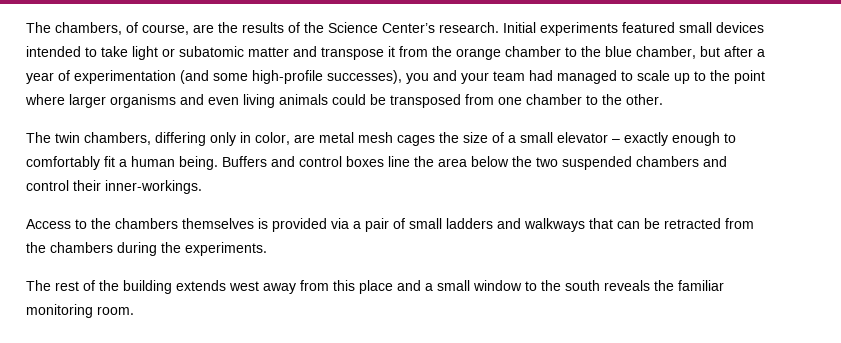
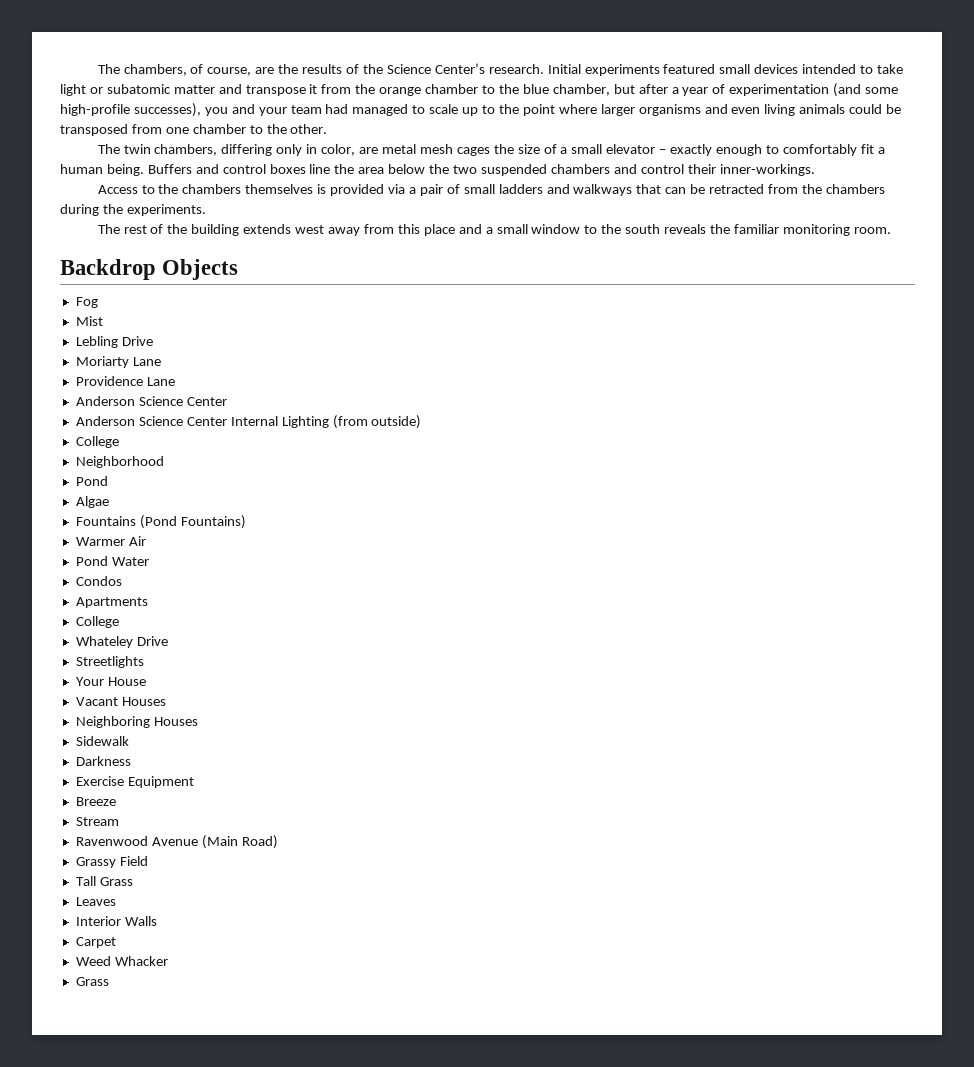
(134, 310) none -> [60,259,239,280] [75,297,98,308] [75,316,103,326] [75,336,153,348] [75,356,161,368] [75,376,175,386] [75,396,227,406] [75,415,422,429] [75,436,119,448] [75,456,164,468] [75,476,108,486] [75,496,109,508] [75,515,246,529] [75,536,146,546] [75,556,149,566] [75,576,122,586] [75,597,148,608] [75,616,119,628] [75,636,168,648] [75,656,144,668] [75,677,146,686] [75,697,166,706] [75,716,198,728] [75,736,129,746] [75,756,131,766] [75,776,194,788] [75,797,116,806] [75,817,119,826] [75,835,278,849] [75,856,148,868] [75,876,133,886] [75,897,116,906] [75,916,157,926] [75,937,116,948] [75,956,168,966] [75,977,109,986] // Backdrop Objects // Fog // Mist // Lebling Drive // Moriarty Lane // Providence Lane // Anderson Science Center // Anderson Science Center Internal Lighting (from outside) // College // Neighborhood // Pond // Algae // Fountains (Pond Fountains) // Warmer Air // Pond Water // Condos // Apartments // College // Whateley Drive // Streetlights // Your House // Vacant Houses // Neighboring Houses // Sidewalk // Darkness // Exercise Equipment // Breeze // Stream // Ravenwood Avenue (Main Road) // Grassy Field // Tall Grass // Leaves // Interior Walls // Carpet // Weed Whacker // Grass

